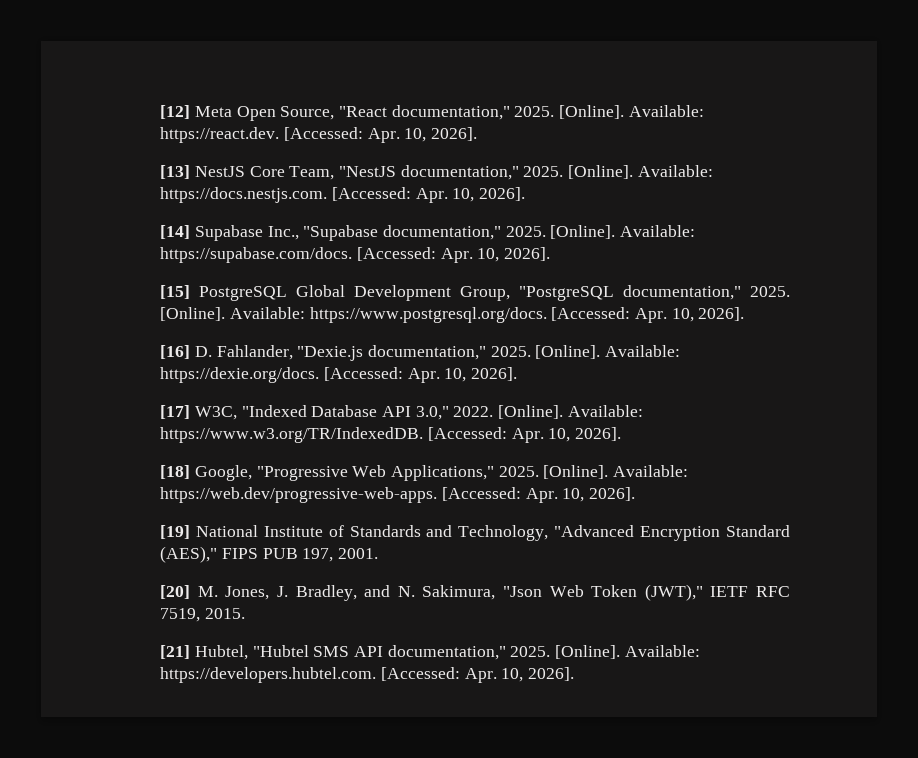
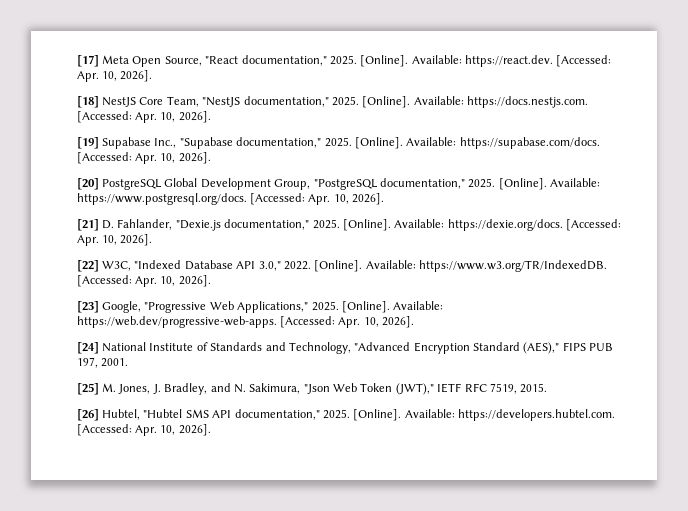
[160,105,191,119] [12] -> [76,55,99,67] [17]
[160,165,191,179] [13] -> [76,96,99,108] [18]
[160,225,191,239] [14] -> [76,137,99,149] [19]
[160,285,191,299] [15] -> [76,178,99,190] [20]
[160,345,191,359] [16] -> [76,219,99,231] [21]
[160,405,191,419] [17] -> [76,260,99,272] [22]
[160,465,191,479] [18] -> [76,301,99,313] [23]
[160,525,191,539] [19] -> [76,342,99,354] [24]
[160,585,191,599] [20] -> [76,383,99,395] [25]
[160,645,191,659] [21] -> [76,409,99,421] [26]

